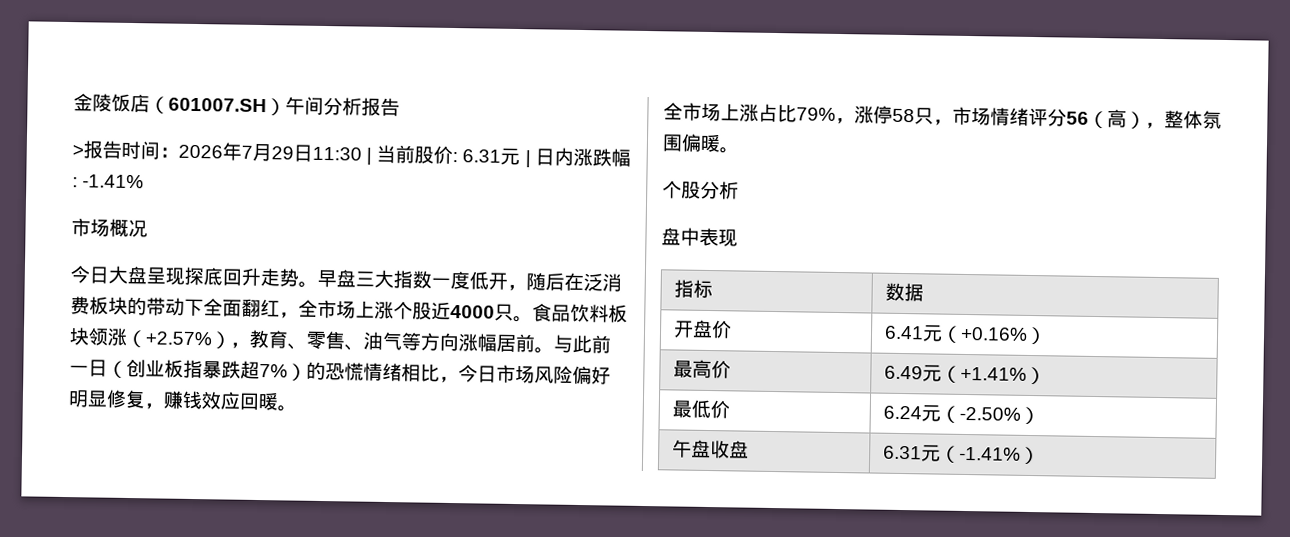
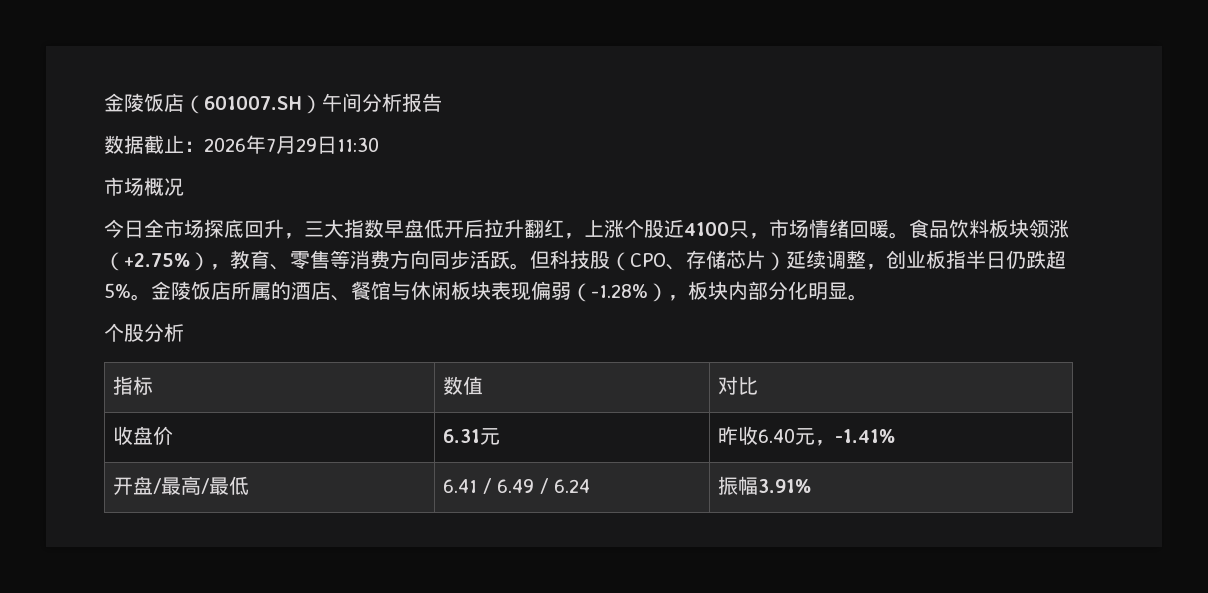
[72,140,160,160] >报告时间 -> [104,135,184,154] 数据截止
[366,144,631,168] [72,174,145,189] [71,218,148,238] [70,265,622,292] [70,296,514,321] | 当前股价: 6.31元 | 日内涨跌幅: -1.41% // 市场概况 // 今日大盘呈现探底回升走势。早盘三大指数一度低开，随后在泛消费板块的带动下全面翻红，全市场上涨个股近4000只 -> [104,177,184,196] [104,219,889,239] // 市场概况 // 今日全市场探底回升，三大指数早盘低开后拉升翻红，上涨个股近4100只，市场情绪回暖
[145,331,212,346] +2.57% -> [124,253,190,267] +2.75%
[344,331,611,354] [69,358,611,385] [68,389,297,412] [663,102,1222,130] [662,133,721,153] 、油气等方向涨幅居前。与此前一日（创业板指暴跌超7%）的恐慌情绪相比，今日市场风险偏好明显修复，赚钱效应回暖。 // 全市场上涨占比79%，涨停58只，市场情绪评分56（高），整体氛围偏暖 -> [330,250,1066,271] [104,281,848,302] 等消费方向同步活跃。但科技股（CPO、存储芯片）延续调整，创业板指半日仍跌超5%。金陵饭店所属的酒店、餐馆与休闲板块表现偏弱（-1.28%），板块内部分化明显
[661,227,738,247] // 盘中表现 -> (184, 332) none
[903,283,924,302] [672,319,732,339] [883,324,1047,345] [672,359,731,379] [883,364,1046,385] [671,399,730,419] [882,404,1040,425] [671,439,749,459] [882,444,1040,465] 据 // 开盘价 | 6.41元（+0.16%） // 最高价 | 6.49元（+1.41%） // 最低价 | 6.24元（-2.50%） // 午盘收盘 | 6.31元（-1.41%） -> [462,376,483,395] [717,376,758,395] [112,426,173,445] [442,428,500,445] [717,426,895,446] [112,476,249,495] [442,478,590,494] [717,476,811,495] 值 | 对比 // 收盘价 | 6.31元 | 昨收6.40元，-1.41% // 开盘/最高/最低 | 6.41 / 6.49 / 6.24 | 振幅3.91%

